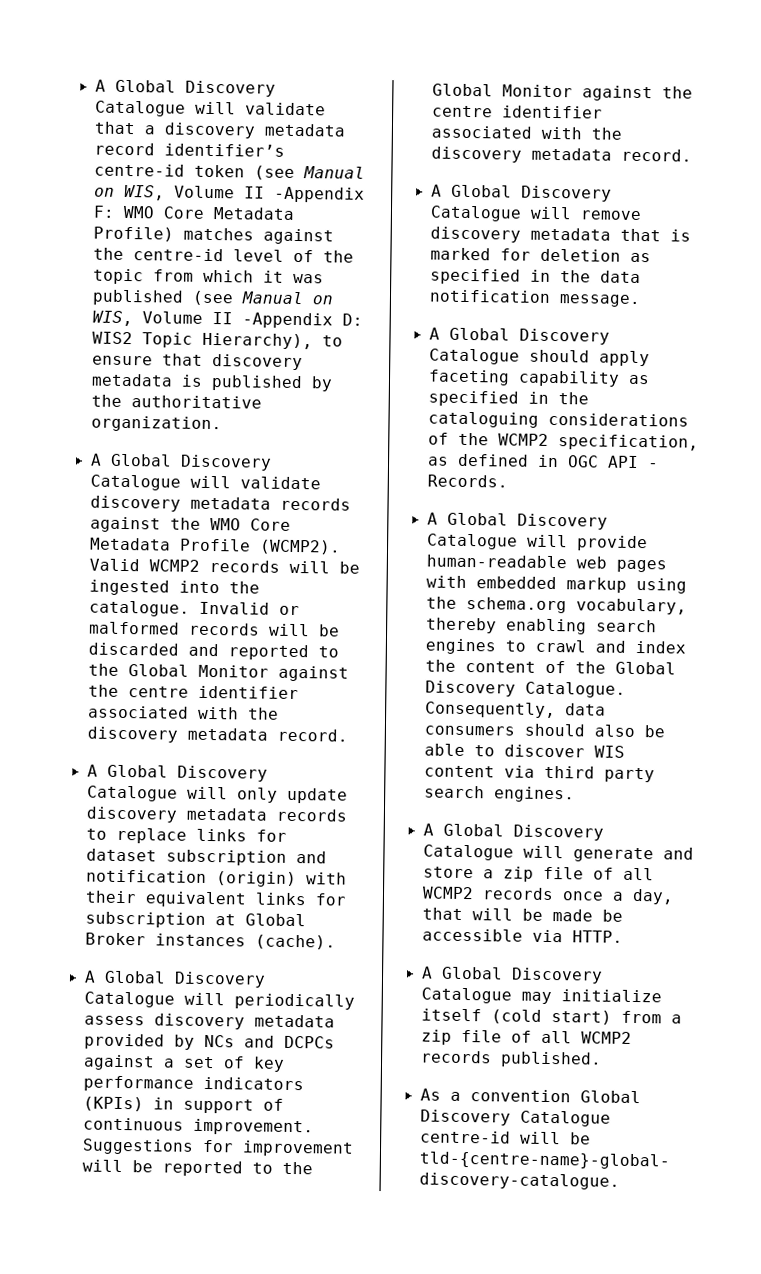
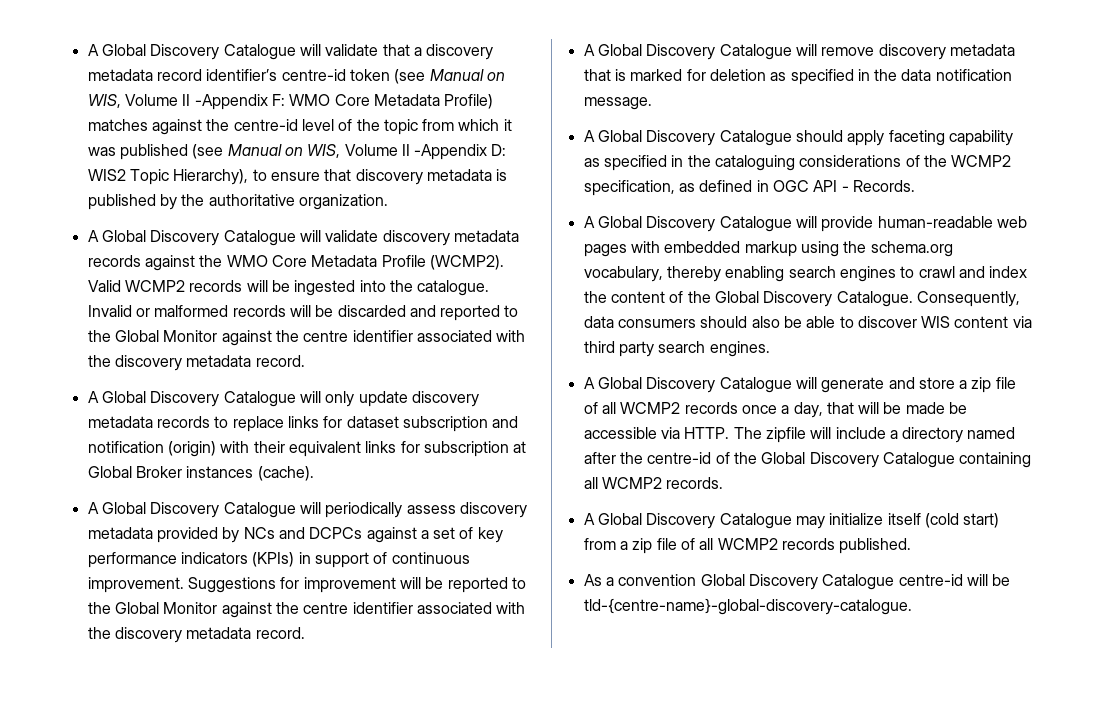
(623, 936) none -> [733,427,1016,443] [583,452,1032,468] [583,477,724,489] The zipfile will include a directory named after the centre-id of the Global Discovery Catalogue containing all WCMP2 records.

